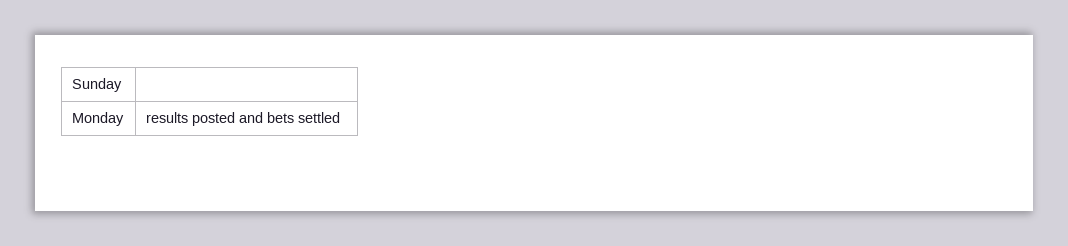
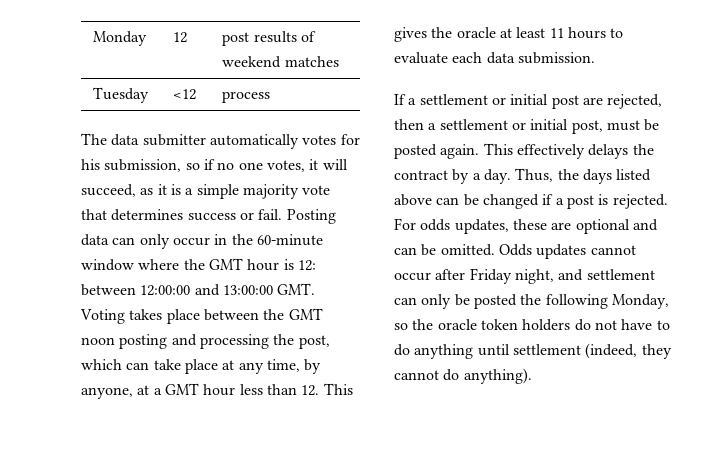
[72,78,123,92] Sunday | // -> (93, 38) none
[146,112,341,126] results posted and bets settled -> [173,32,188,43] [222,31,317,46] [222,56,339,68] [93,87,150,103] [173,89,197,100] [222,91,271,103] [81,133,360,149] [81,159,348,172] [81,184,331,199] [81,209,336,224] [81,234,323,249] [81,258,316,271] [81,283,316,296] [80,308,323,324] [81,334,330,349] [81,359,322,374] [81,383,353,399] [394,27,624,42] [394,52,595,64] [394,94,663,109] [394,119,660,134] [394,143,654,159] [394,168,652,184] [394,194,668,209] [394,218,658,234] [394,244,636,259] [394,268,655,284] [394,294,669,309] [394,319,670,331] [394,343,672,359] [394,368,532,384] 12 | post results of weekend matches // Tuesday | <12 | process // The data submitter automatically votes for his submission, so if no one votes, it will succeed, as it is a simple majority vote that determines success or fail. Posting data can only occur in the 60-minute window where the GMT hour is 12: between 12:00:00 and 13:00:00 GMT. Voting takes place between the GMT noon posting and processing the post, which can take place at any time, by anyone, at a GMT hour less than 12. This gives the oracle at least 11 hours to evaluate each data submission. // If a settlement or initial post are rejected, then a settlement or initial post, must be posted again. This effectively delays the contract by a day. Thus, the days listed above can be changed if a post is rejected. For odds updates, these are optional and can be omitted. Odds updates cannot occur after Friday night, and settlement can only be posted the following Monday, so the oracle token holders do not have to do anything until settlement (indeed, they cannot do anything).

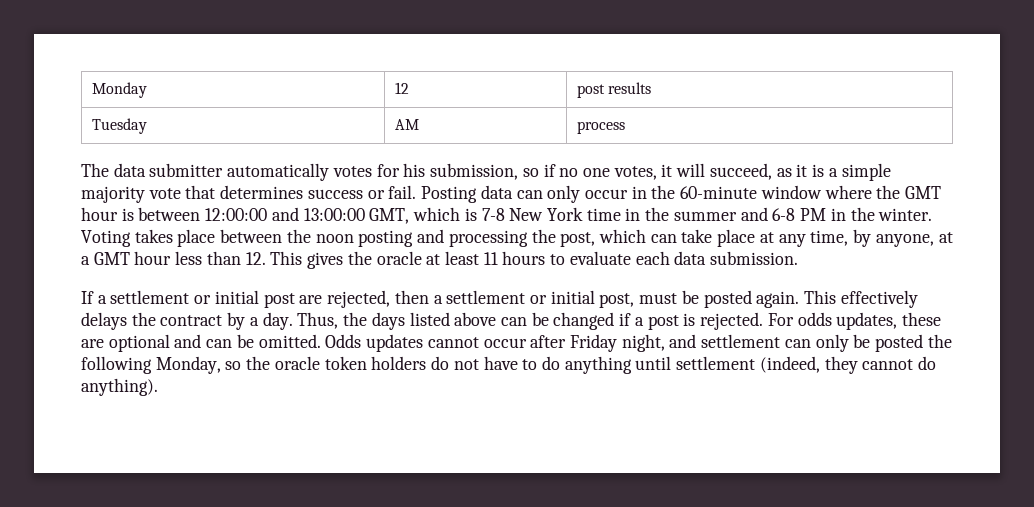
[301,31,317,42] [222,56,339,68] of weekend matches -> (651, 88) none
[173,89,197,100] <12 -> [394,119,419,130] AM
[297,260,316,271] 12: -> (134, 214) none
[277,283,316,295] GMT. -> [369,207,933,224] GMT, which is 7-8 New York time in the summer and 6-8 PM in the winter.
[288,308,323,320] GMT -> (311, 236) none

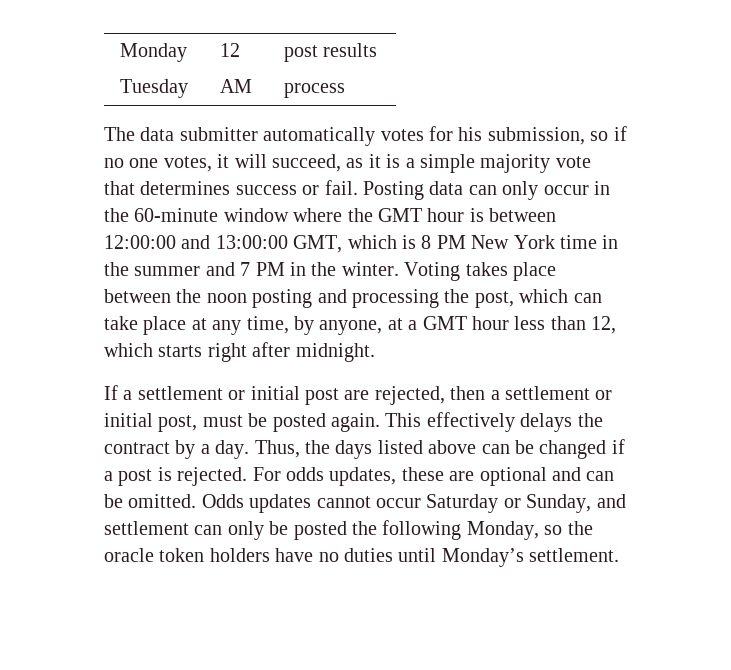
[481,208,505,221] 7-8 -> [421,235,466,249] 8 PM
[772,208,796,221] 6-8 -> [240,262,251,276] 7
[245,251,799,269] 12. This gives the oracle at least 11 hours to evaluate each data submission. -> [591,316,617,334] [104,342,375,362] 12, which starts right after midnight.
[530,334,665,352] after Friday night, -> [426,494,592,513] Saturday or Sunday,
[431,356,937,374] [81,378,158,396] do not have to do anything until settlement (indeed, they cannot do anything). -> [275,548,620,567] have no duties until Monday’s settlement.

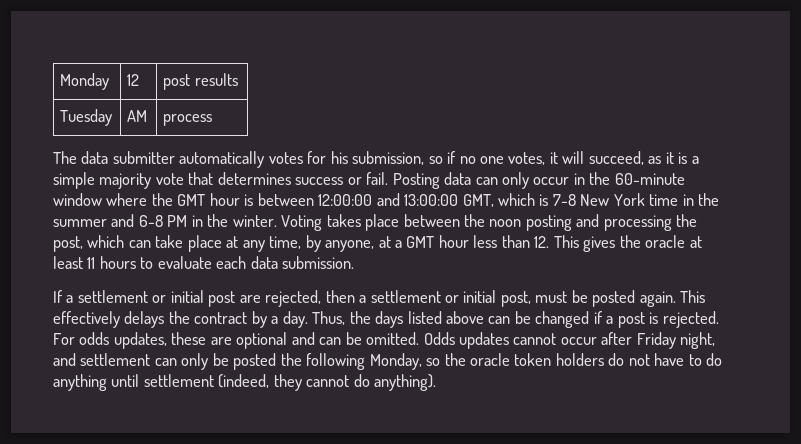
[421,235,466,249] 8 PM -> [552,194,576,206] 7-8
[240,262,251,276] 7 -> [138,215,163,227] 6-8
[591,316,617,334] [104,342,375,362] 12, which starts right after midnight. -> [534,235,702,252] [53,256,355,269] 12. This gives the oracle at least 11 hours to evaluate each data submission.
[426,494,592,513] Saturday or Sunday, -> [601,332,716,349] after Friday night,
[275,548,620,567] have no duties until Monday’s settlement. -> [608,353,723,366] [53,374,437,391] do not have to do anything until settlement (indeed, they cannot do anything).

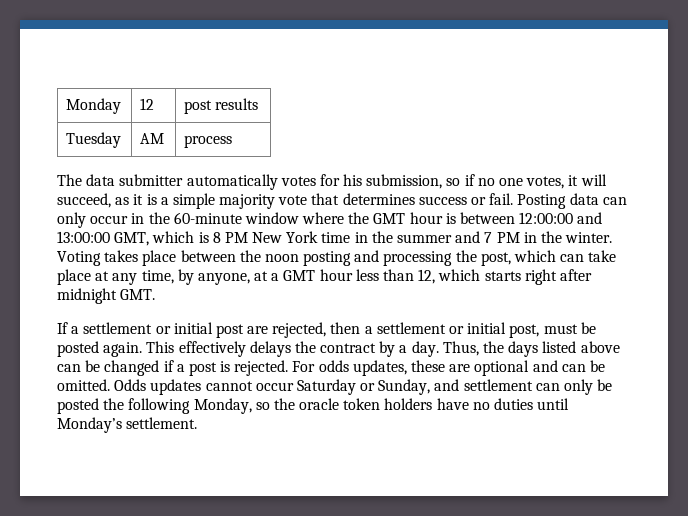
[552,194,576,206] 7-8 -> [212,232,248,243] 8 PM
[138,215,163,227] 6-8 -> [484,232,493,243] 7
[534,235,702,252] [53,256,355,269] 12. This gives the oracle at least 11 hours to evaluate each data submission. -> [418,269,592,285] [57,288,156,304] 12, which starts right after midnight GMT.
[601,332,716,349] after Friday night, -> [296,379,431,395] Saturday or Sunday,
[608,353,723,366] [53,374,437,391] do not have to do anything until settlement (indeed, they cannot do anything). -> [436,398,570,410] [57,417,198,433] have no duties until Monday’s settlement.

